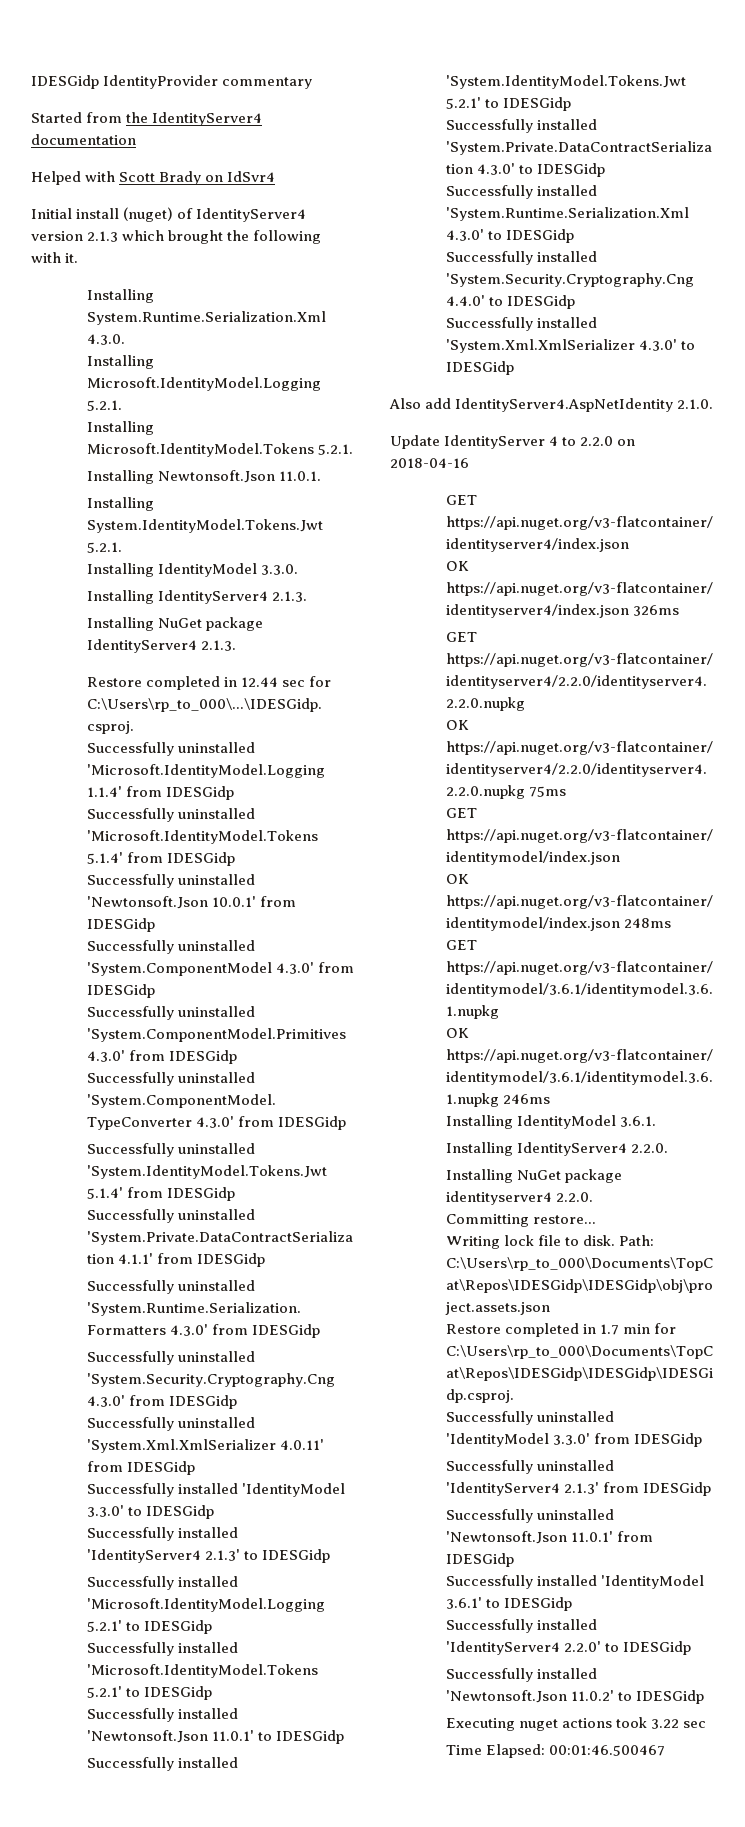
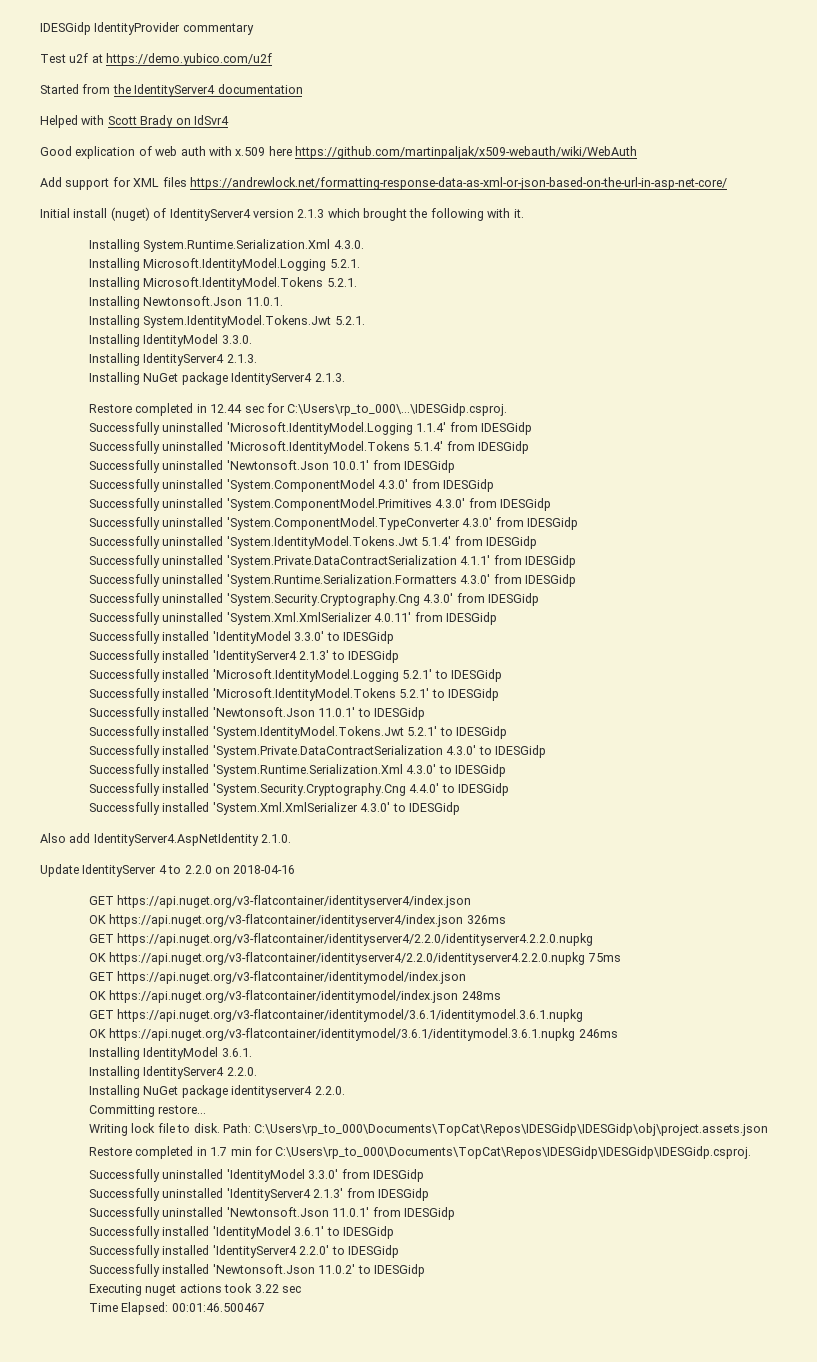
(313, 83) none -> [40,53,273,66] // Test u2f at https://demo.yubico.com/u2f
(276, 176) none -> [40,146,637,159] [40,177,727,190] // Good explication of web auth with x.509 here https://github.com/martinpaljak/x509-webauth/wiki/WebAuth // Add support for XML files https://andrewlock.net/formatting-response-data-as-xml-or-json-based-on-the-url-in-asp-net-core/

